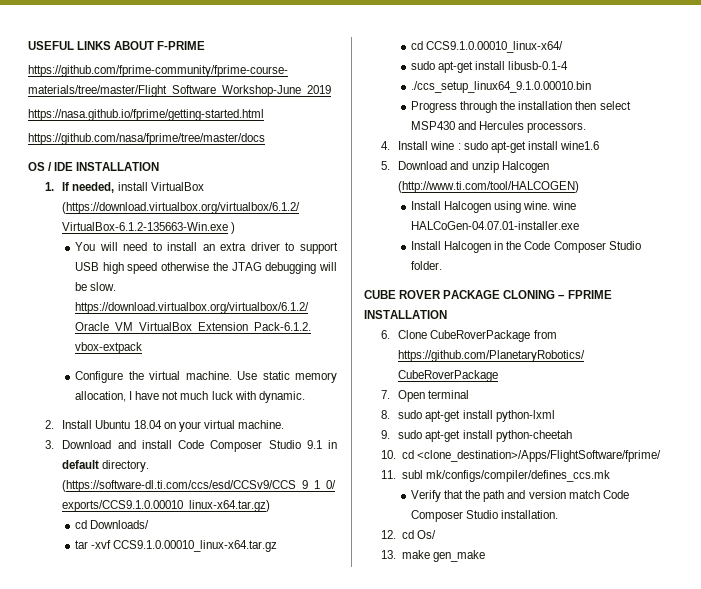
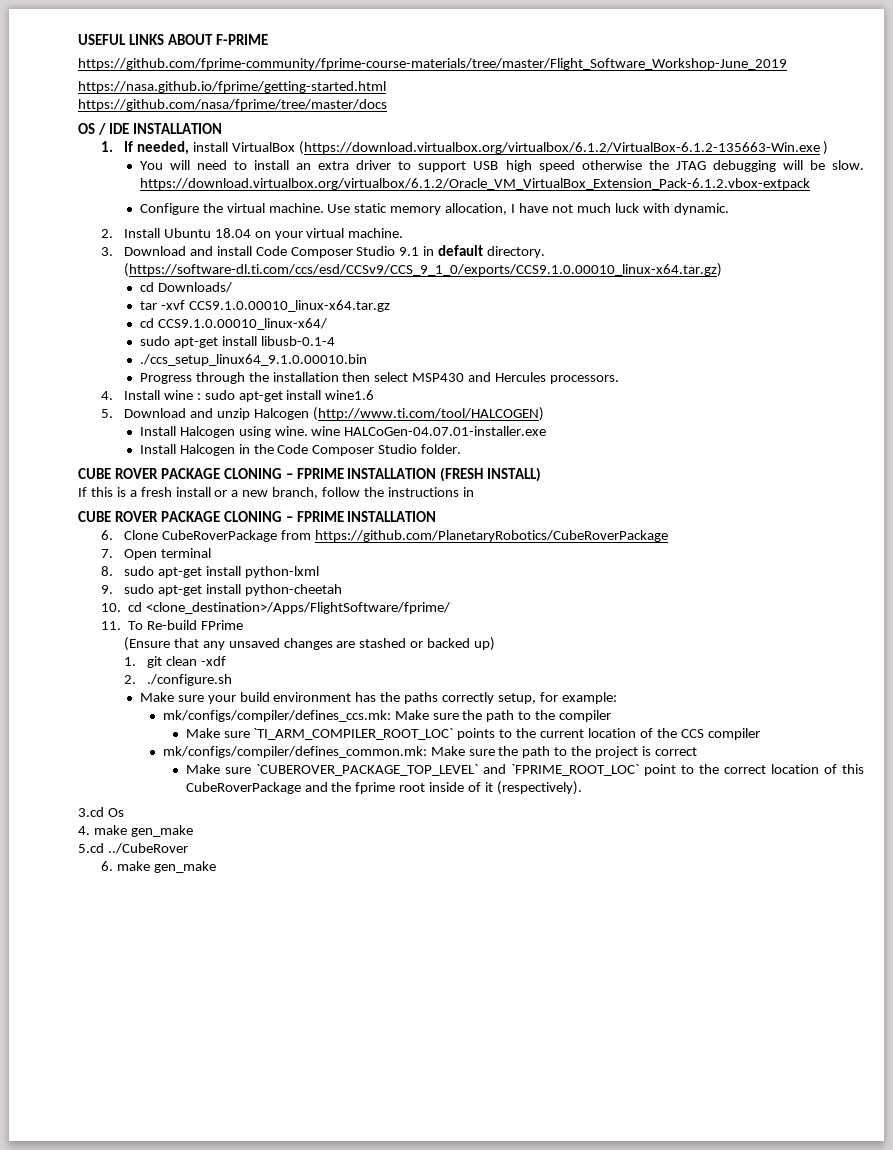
(442, 265) none -> [78,467,542,482] [78,487,474,499] // CUBE ROVER PACKAGE CLONING – FPRIME INSTALLATION (FRESH INSTALL) // If this is a fresh install or a new branch, follow the instructions in
[401,470,611,482] [410,490,629,502] [410,510,559,522] [381,530,437,539] [381,550,397,559] subl mk/configs/compiler/defines_ccs.mk // Verify that the path and version match Code Composer Studio installation. // 12. cd Os/ // 13. -> [128,620,244,630] [123,637,496,651] [123,656,226,668] [123,674,232,686] [139,692,617,704] [162,710,612,722] [185,728,760,740] [162,746,697,758] [185,764,865,776] [185,781,582,795] [78,807,124,817] [78,825,193,837] [78,843,188,854] [100,861,113,871] To Re-build FPrime // (Ensure that any unsaved changes are stashed or backed up) // 1. git clean -xdf // 2. ./configure.sh // Make sure your build environment has the paths correctly setup, for example: // mk/configs/compiler/defines_ccs.mk: Make sure the path to the compiler // Make sure `TI_ARM_COMPILER_ROOT_LOC` points to the current location of the CCS compiler // mk/configs/compiler/defines_common.mk: Make sure the path to the project is correct // Make sure `CUBEROVER_PACKAGE_TOP_LEVEL` and `FPRIME_ROOT_LOC` point to the correct location of this CubeRoverPackage and the fprime root inside of it (respectively). // 3.cd Os // 4. make gen_make // 5.cd ../CubeRover // 6.

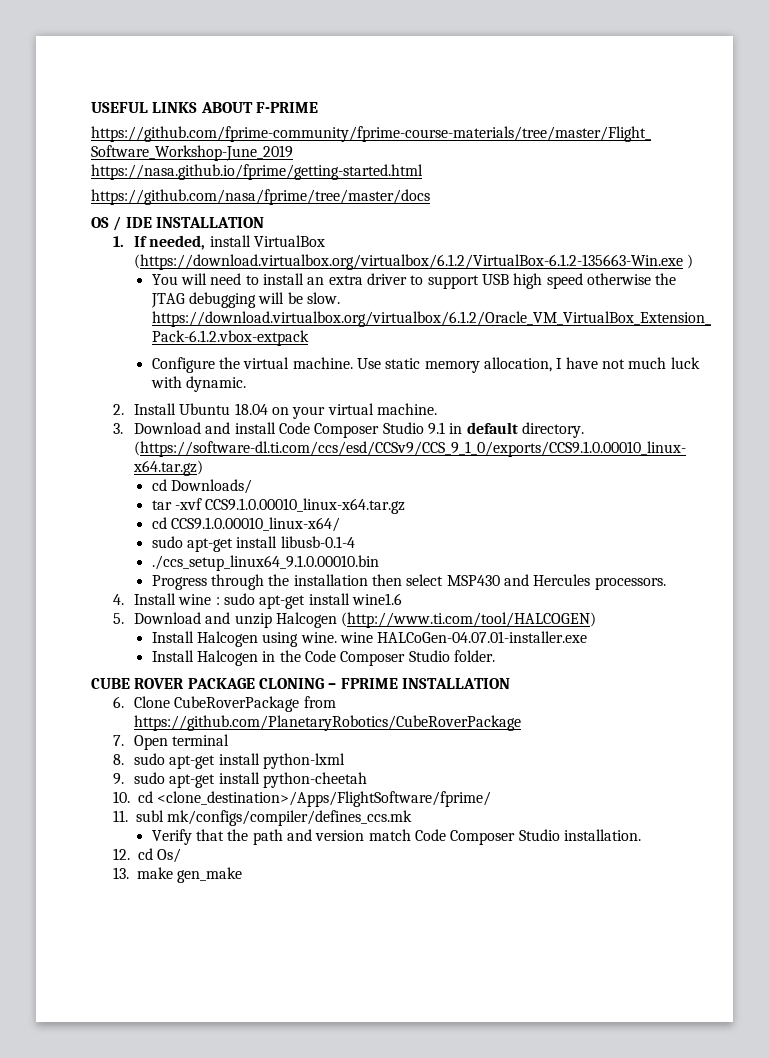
[78,467,542,482] [78,487,474,499] // CUBE ROVER PACKAGE CLONING – FPRIME INSTALLATION (FRESH INSTALL) // If this is a fresh install or a new branch, follow the instructions in -> (495, 656) none
[128,620,244,630] [123,637,496,651] [123,656,226,668] [123,674,232,686] [139,692,617,704] [162,710,612,722] [185,728,760,740] [162,746,697,758] [185,764,865,776] [185,781,582,795] [78,807,124,817] [78,825,193,837] [78,843,188,854] [100,861,113,871] To Re-build FPrime // (Ensure that any unsaved changes are stashed or backed up) // 1. git clean -xdf // 2. ./configure.sh // Make sure your build environment has the paths correctly setup, for example: // mk/configs/compiler/defines_ccs.mk: Make sure the path to the compiler // Make sure `TI_ARM_COMPILER_ROOT_LOC` points to the current location of the CCS compiler // mk/configs/compiler/defines_common.mk: Make sure the path to the project is correct // Make sure `CUBEROVER_PACKAGE_TOP_LEVEL` and `FPRIME_ROOT_LOC` point to the correct location of this CubeRoverPackage and the fprime root inside of it (respectively). // 3.cd Os // 4. make gen_make // 5.cd ../CubeRover // 6. -> [135,810,412,826] [151,829,641,845] [112,848,181,863] [112,867,129,879] subl mk/configs/compiler/defines_ccs.mk // Verify that the path and version match Code Composer Studio installation. // 12. cd Os/ // 13.

